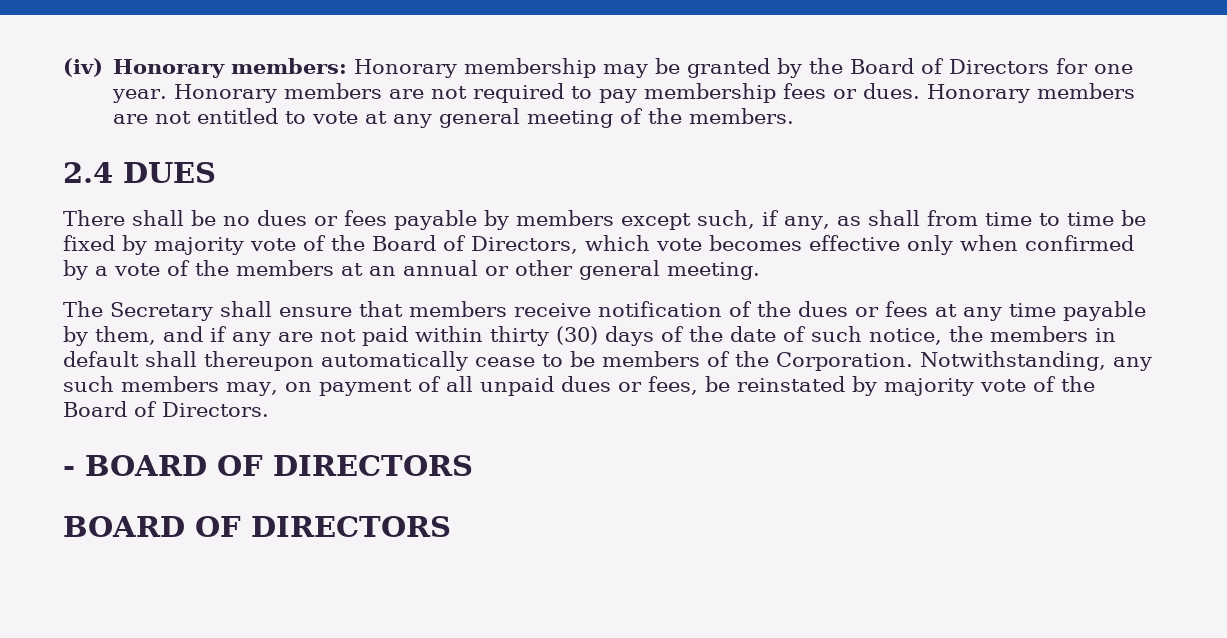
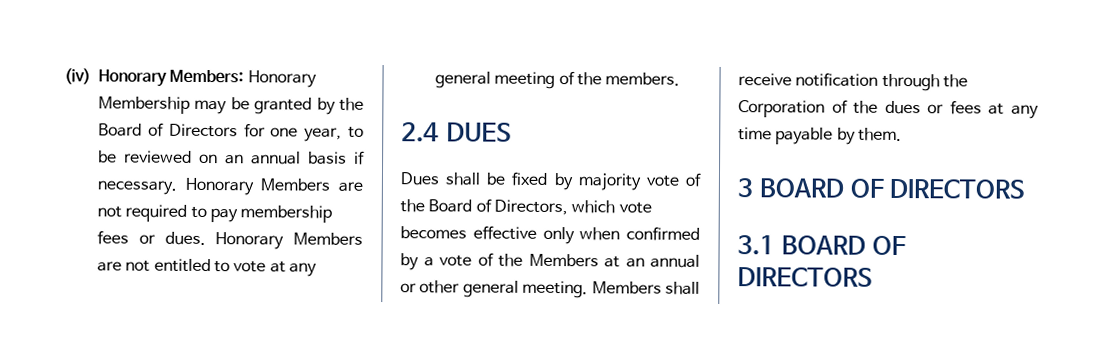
[231,58,597,78] members: Honorary membership -> [169,69,317,88] [98,96,190,114] Members: Honorary Membership
[112,83,383,103] year. Honorary members -> [304,126,365,142] [98,150,365,165] [97,177,331,196] year, to be reviewed on an annual basis if necessary. Honorary Members
[1037,83,1136,99] members -> [293,232,363,245] Members
[63,210,125,226] There -> [400,172,439,186] Dues
[223,210,1146,230] no dues or fees payable by members except such, if any, as shall from time to time be -> (506, 178) none
[236,260,334,276] members -> [528,253,599,267] Members
[63,301,722,321] // The Secretary shall ensure that members receive notification -> [591,281,700,295] [738,72,968,92] [738,100,825,118] Members shall receive notification through the Corporation
[95,326,1116,346] [63,351,1152,371] [63,376,1095,396] [63,401,269,417] [63,466,75,476] them, and if any are not paid within thirty (30) days of the date of such notice, the members in default shall thereupon automatically cease to be members of the Corporation. Notwithstanding, any such members may, on payment of all unpaid dues or fees, be reinstated by majority vote of the Board of Directors. // - -> [857,127,902,142] [737,178,753,198] them. // 3
(474, 465) none -> [737,235,775,256] 3.1

